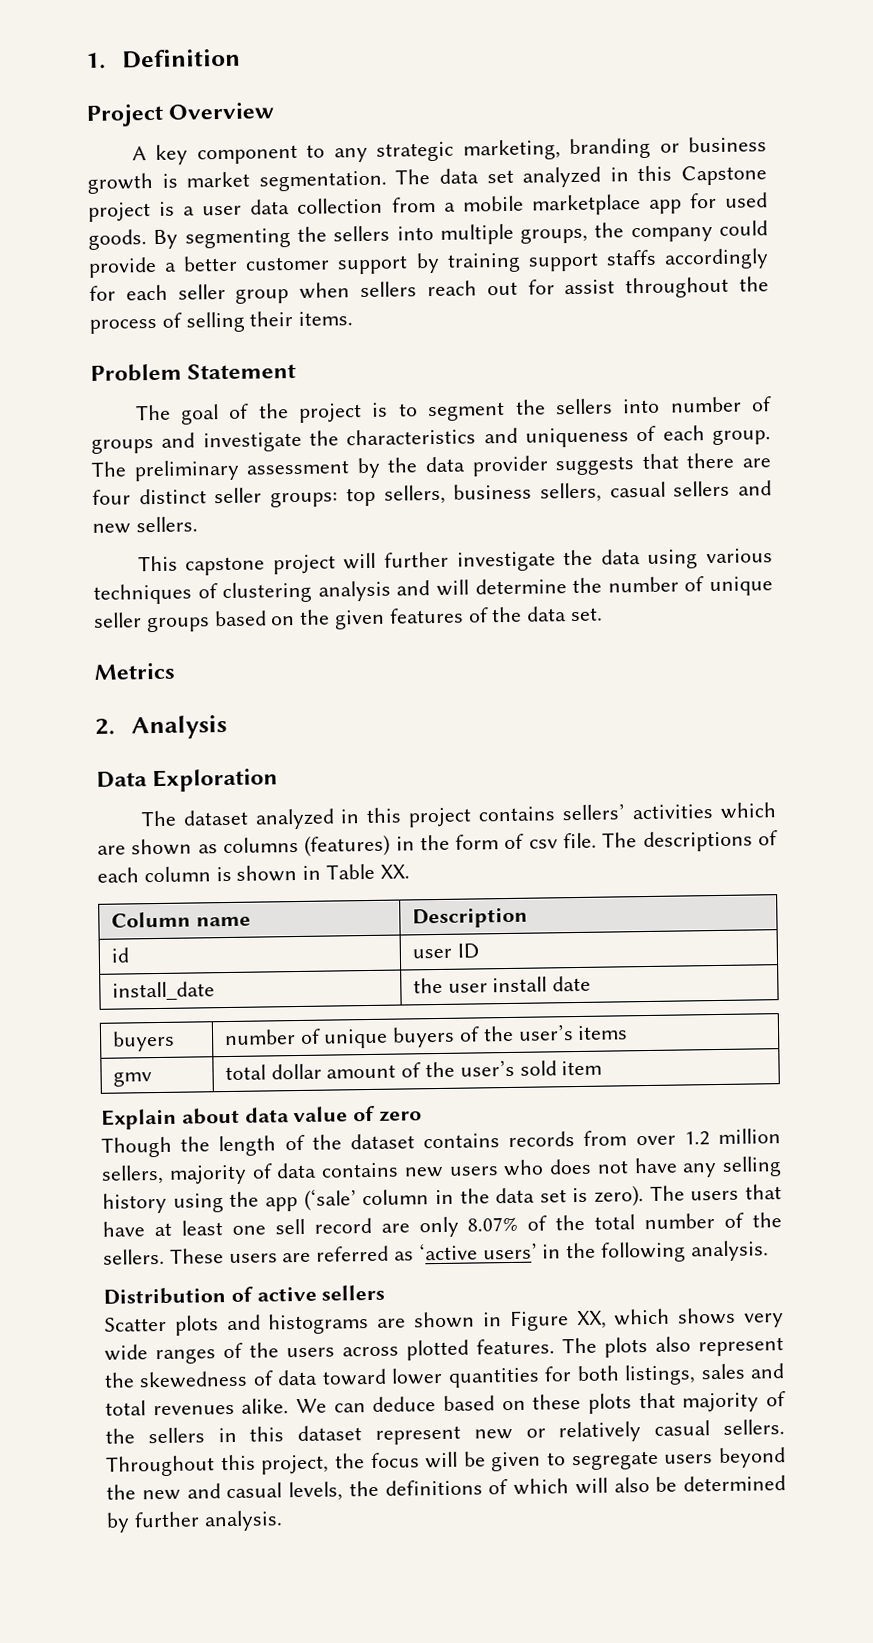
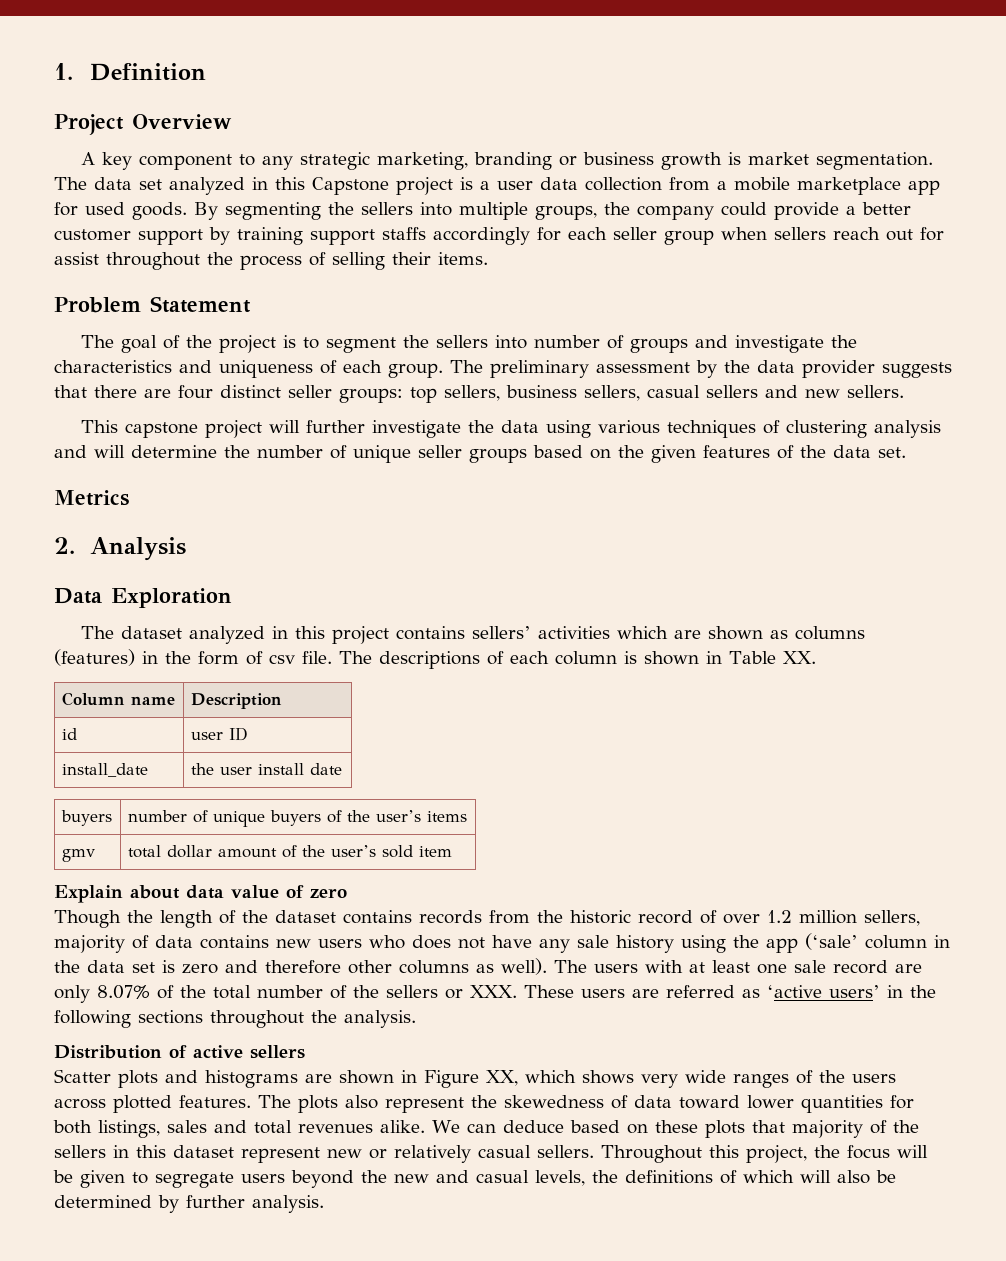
(628, 1138) none -> [537,910,717,924] the historic record of
[722,1156,782,1177] selling -> [577,935,609,948] sale
[594,1184,782,1207] [102,1221,145,1237] zero). The users that have -> [182,958,683,975] zero and therefore other columns as well). The users with
[274,1218,305,1235] sell -> [794,960,826,973] sale
[103,1248,165,1265] sellers. -> [386,985,517,999] sellers or XXX.
(687, 1252) none -> [138,1010,337,1028] sections throughout the

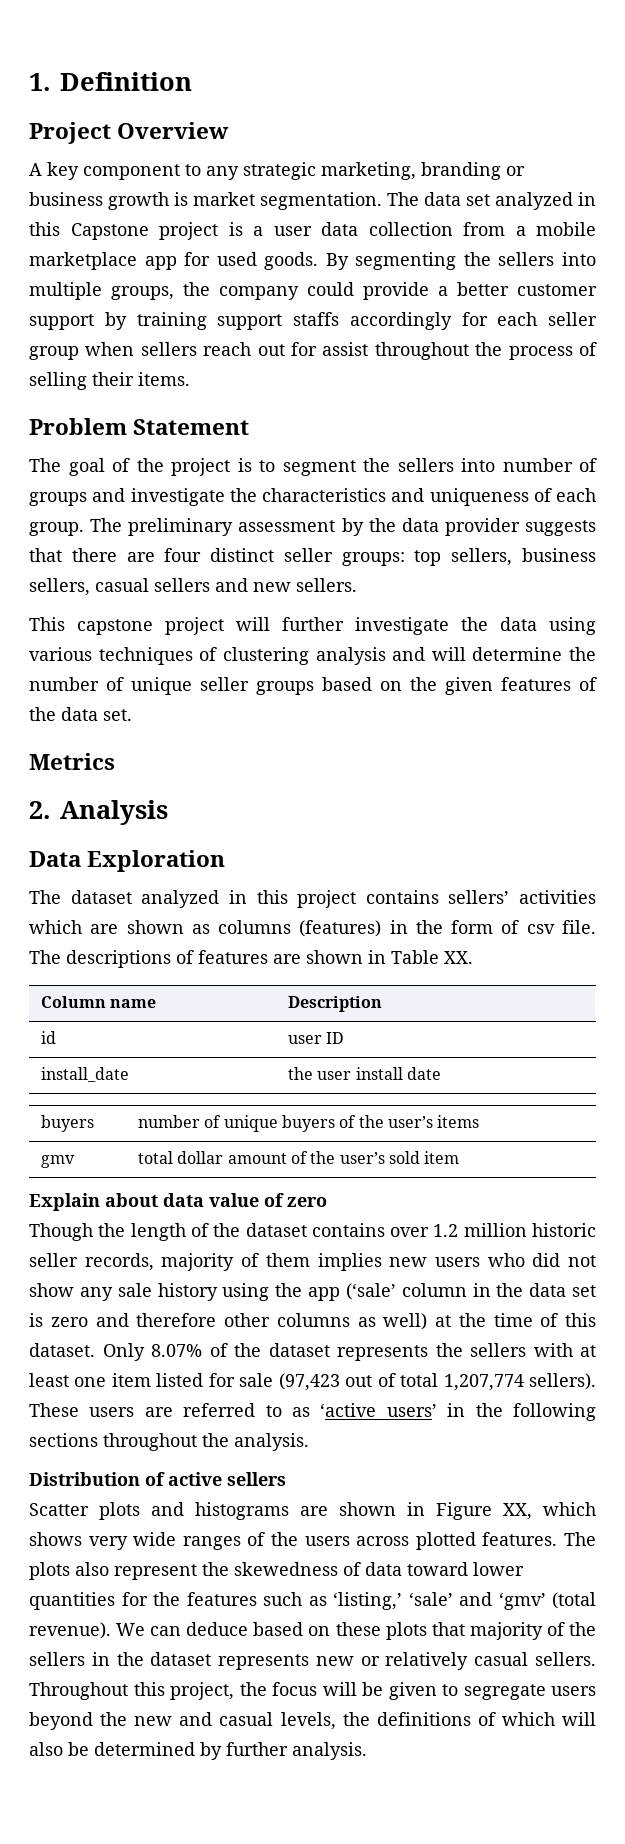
[510,651,637,665] each column is -> [198,950,301,964] features are
[419,910,920,926] [54,935,532,953] records from the historic record of over 1.2 million sellers, majority of data contains new users who does not have -> [390,1223,596,1237] [29,1253,596,1271] [29,1283,74,1297] over 1.2 million historic seller records, majority of them implies new users who did not show
[501,958,922,975] [54,985,517,1003] well). The users with at least one sale record are only 8.07% of the total number of the sellers or XXX. -> [383,1313,596,1330] [29,1343,596,1361] [29,1373,596,1391] well) at the time of this dataset. Only 8.07% of the dataset represents the sellers with at least one item listed for sale (97,423 out of total 1,207,774 sellers).
(735, 991) none -> [265,1405,282,1417] to
[53,1120,425,1138] both listings, sales and total revenues alike. -> [153,1592,596,1610] [29,1622,111,1639] the features such as ‘listing,’ ‘sale’ and ‘gmv’ (total revenue).
[136,1145,320,1163] this dataset represent -> [116,1652,310,1670] the dataset represents

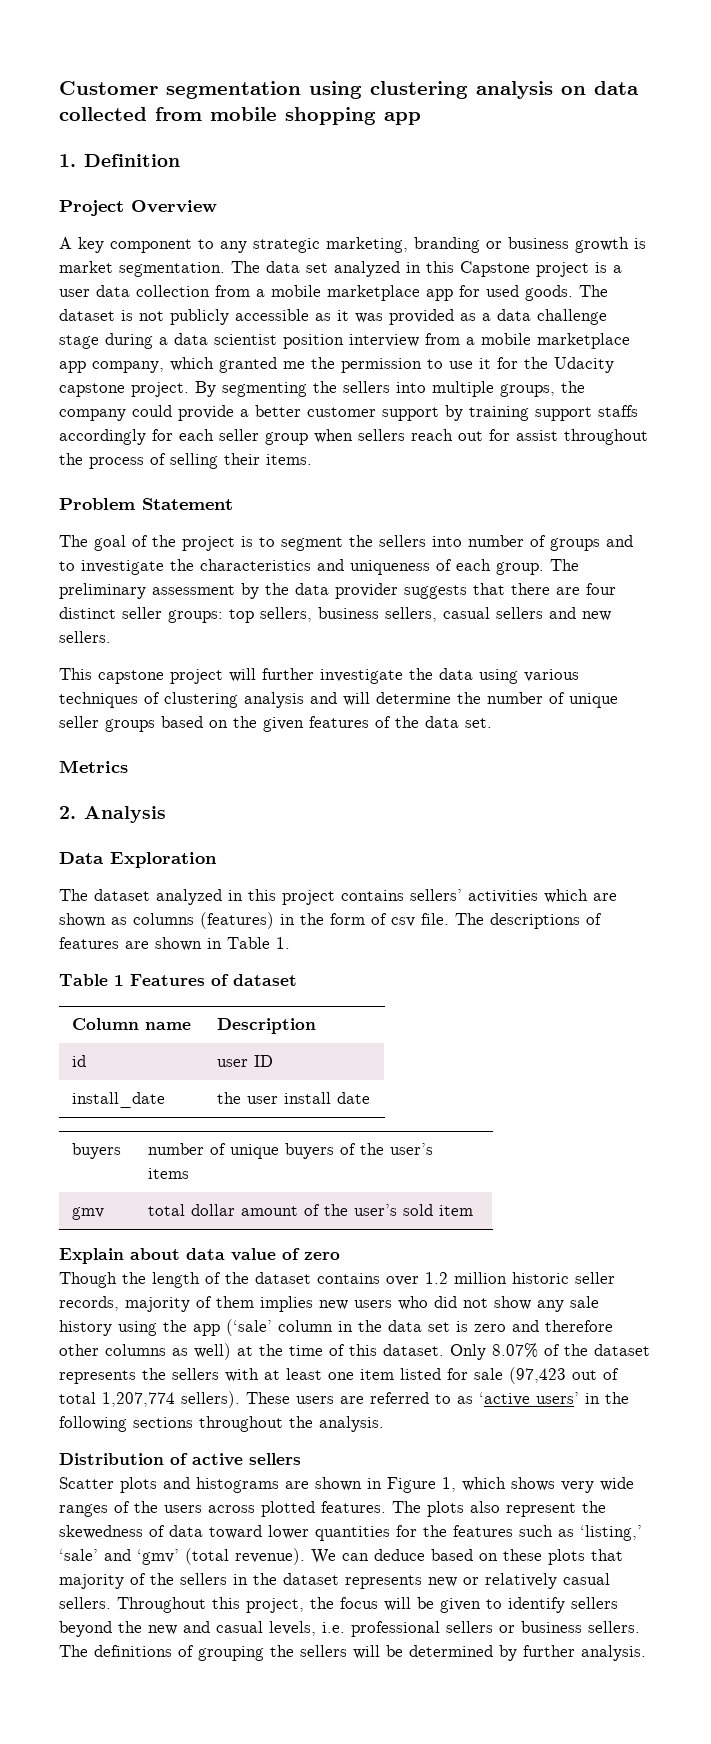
(29, 82) none -> [59,81,639,99] [59,107,421,125] Customer segmentation using clustering analysis on data collected from mobile shopping app //
(319, 261) none -> [579,285,608,297] [59,309,607,325] [59,333,630,349] [59,357,614,373] [59,382,189,397] The dataset is not publicly accessible as it was provided as a data challenge stage during a data scientist position interview from a mobile marketplace app company, which granted me the permission to use it for the Udacity capstone project.
(126, 495) none -> [59,561,75,571] to
[444,951,473,964] XX. -> [276,937,290,949] [59,974,297,986] 1. // Table 1 Features of dataset
[503,1503,532,1520] XX, -> [442,1477,456,1492] 1,
[463,1684,596,1700] segregate users -> [508,1597,618,1613] identify sellers
[342,1712,597,1726] [29,1742,63,1756] the definitions of which will also -> [322,1621,640,1637] [59,1645,380,1661] i.e. professional sellers or business sellers. The definitions of grouping the sellers will

